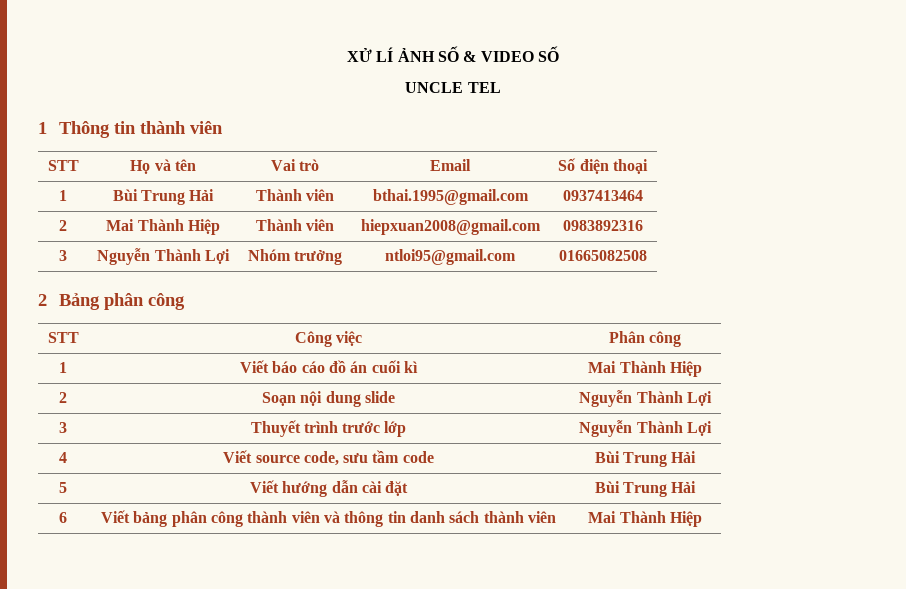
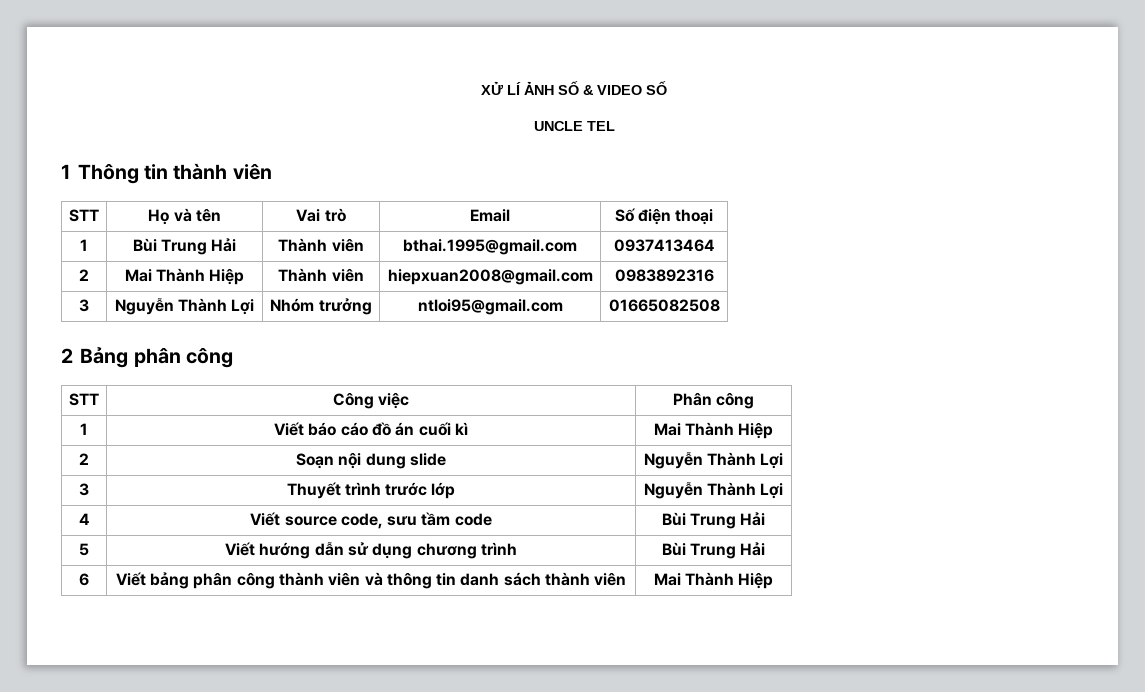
[361,481,409,496] cài đặt -> [347,542,517,559] sử dụng chương trình

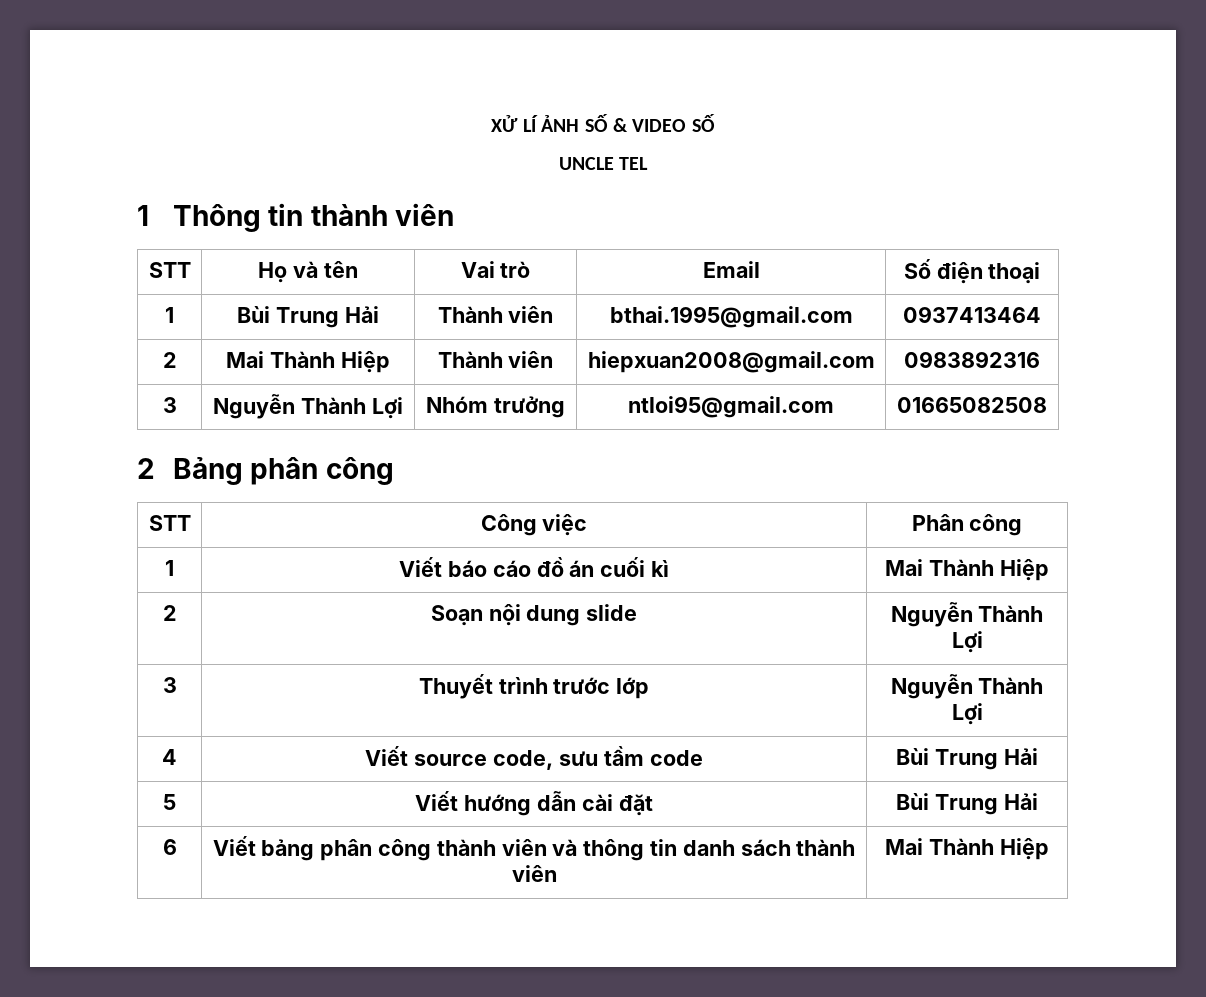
[347,542,517,559] sử dụng chương trình -> [581,794,653,816] cài đặt

